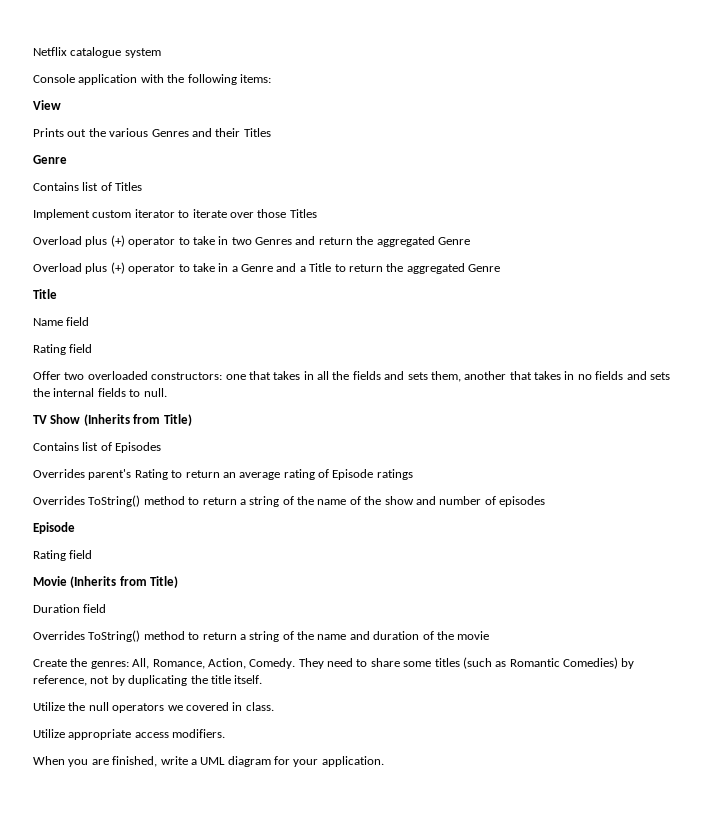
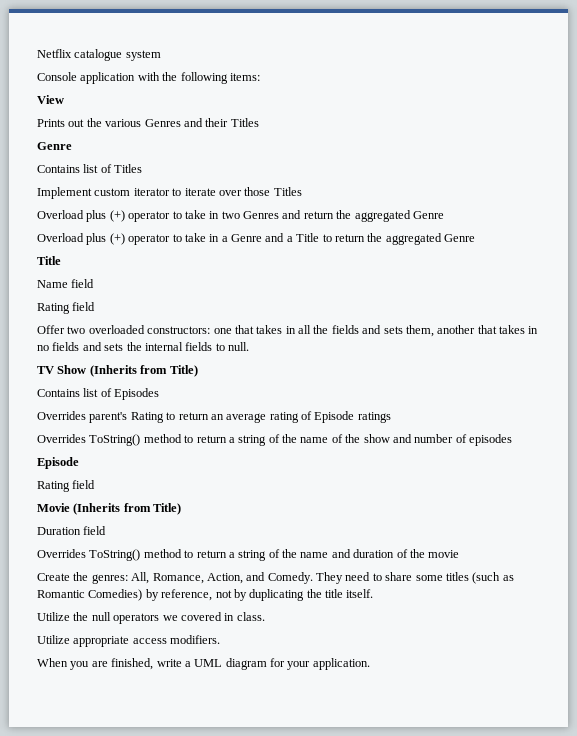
(246, 663) none -> [246,572,266,581] and

